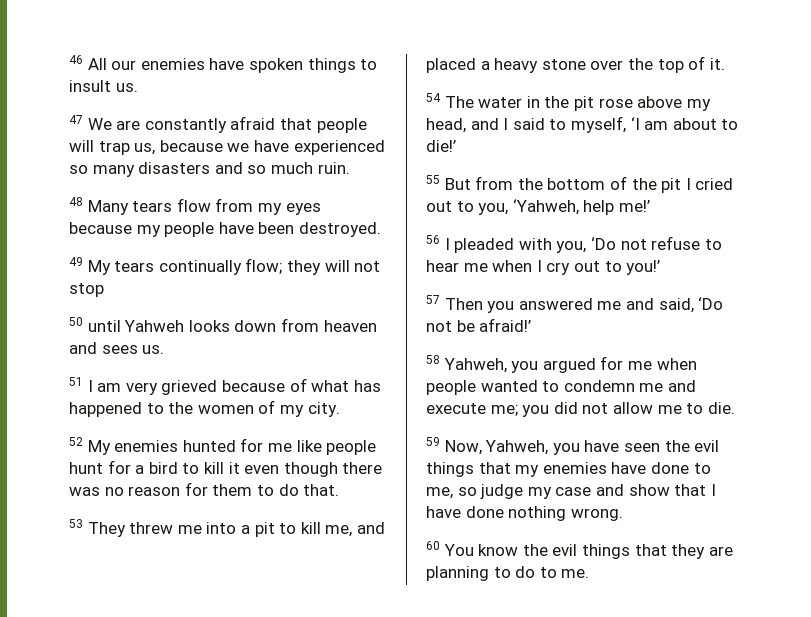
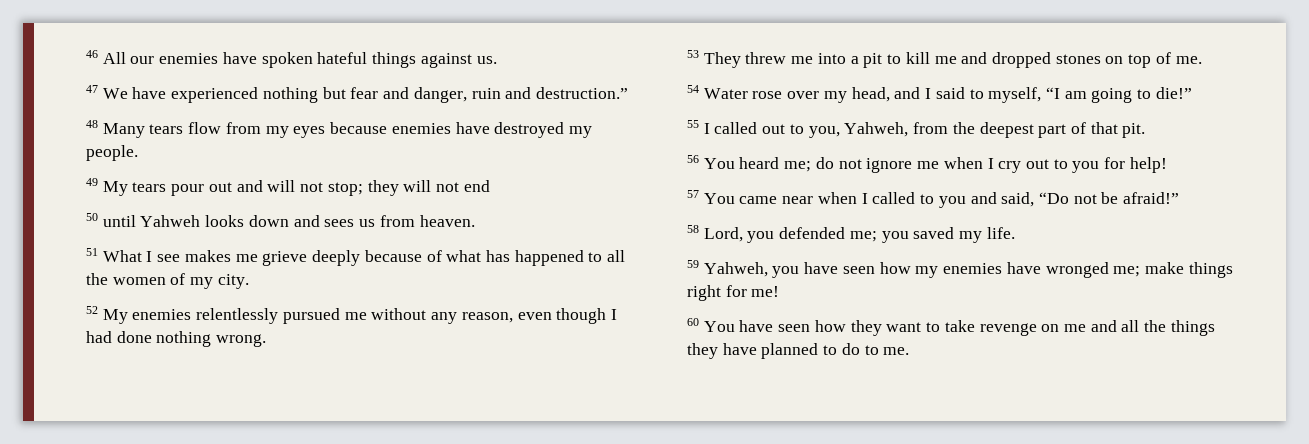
[307,58,378,73] [69,80,111,92] things to insult -> [317,52,472,68] hateful things against
[116,116,367,133] [69,140,385,155] [69,162,350,177] are constantly afraid that people will trap us, because we have experienced so many disasters and so much ruin. -> [132,87,628,103] have experienced nothing but fear and danger, ruin and destruction.”
[136,222,381,237] [69,257,283,275] my people have been destroyed. // 49 My tears continually flow; -> [391,122,592,138] [86,145,138,161] [86,178,363,196] enemies have destroyed my people. // 49 My tears pour out and will not stop;
[69,283,104,297] stop -> [463,180,490,192] end
[280,318,377,332] [69,342,165,354] [69,377,218,395] from heaven and sees us. // 51 I am very grieved -> [293,215,475,227] [86,248,361,266] and sees us from heaven. // 51 What I see makes me grieve deeply
(164, 408) none -> [607,250,626,262] all
[182,438,377,455] [69,460,383,477] [69,482,340,496] hunted for me like people hunt for a bird to kill it even though there was no reason for them to do that. -> [196,308,617,324] [86,331,267,347] relentlessly pursued me without any reason, even though I had done nothing wrong.
[325,522,385,537] [426,58,653,73] me, and placed a heavy stone over the -> [934,52,1124,68] me and dropped stones on
[709,58,725,70] it. -> [1175,56,1202,64] me.
[444,96,683,111] The water in the pit rose above -> [703,88,820,99] Water rose over
[630,117,739,130] [426,140,456,152] [426,175,734,193] [426,199,650,215] [426,235,722,253] [426,260,459,272] ‘I am about to die!’ // 55 But from the bottom of the pit I cried out to you, ‘Yahweh, help me!’ // 56 I pleaded with you, ‘Do not refuse to hear -> [1045,87,1192,103] [687,120,1146,138] [687,155,913,173] “I am going to die!” // 55 I called out to you, Yahweh, from the deepest part of that pit. // 56 You heard me; do not ignore
[626,260,661,275] [426,295,622,313] you!’ // 57 Then you answered me -> [1072,157,1167,173] [687,190,966,208] you for help! // 57 You came near when I called to you
[698,297,724,310] ‘Do -> [1038,192,1069,204] “Do
[479,318,532,332] afraid!’ -> [1123,192,1180,204] afraid!”
[443,356,697,373] [426,380,696,395] [426,402,735,417] Yahweh, you argued for me when people wanted to condemn me and execute me; you did not allow me to die. -> [703,227,1015,243] Lord, you defended me; you saved my life.
[444,440,482,455] Now, -> (699, 264) none
[664,440,720,452] [426,462,711,477] [426,484,716,499] [426,506,623,521] [426,541,733,559] [426,566,489,581] the evil things that my enemies have done to me, so judge my case and show that I have done nothing wrong. // 60 You know the evil things that they are planning -> [879,262,1233,278] [687,285,780,301] [687,318,1215,336] [687,343,819,359] how my enemies have wronged me; make things right for me! // 60 You have seen how they want to take revenge on me and all the things they have planned

